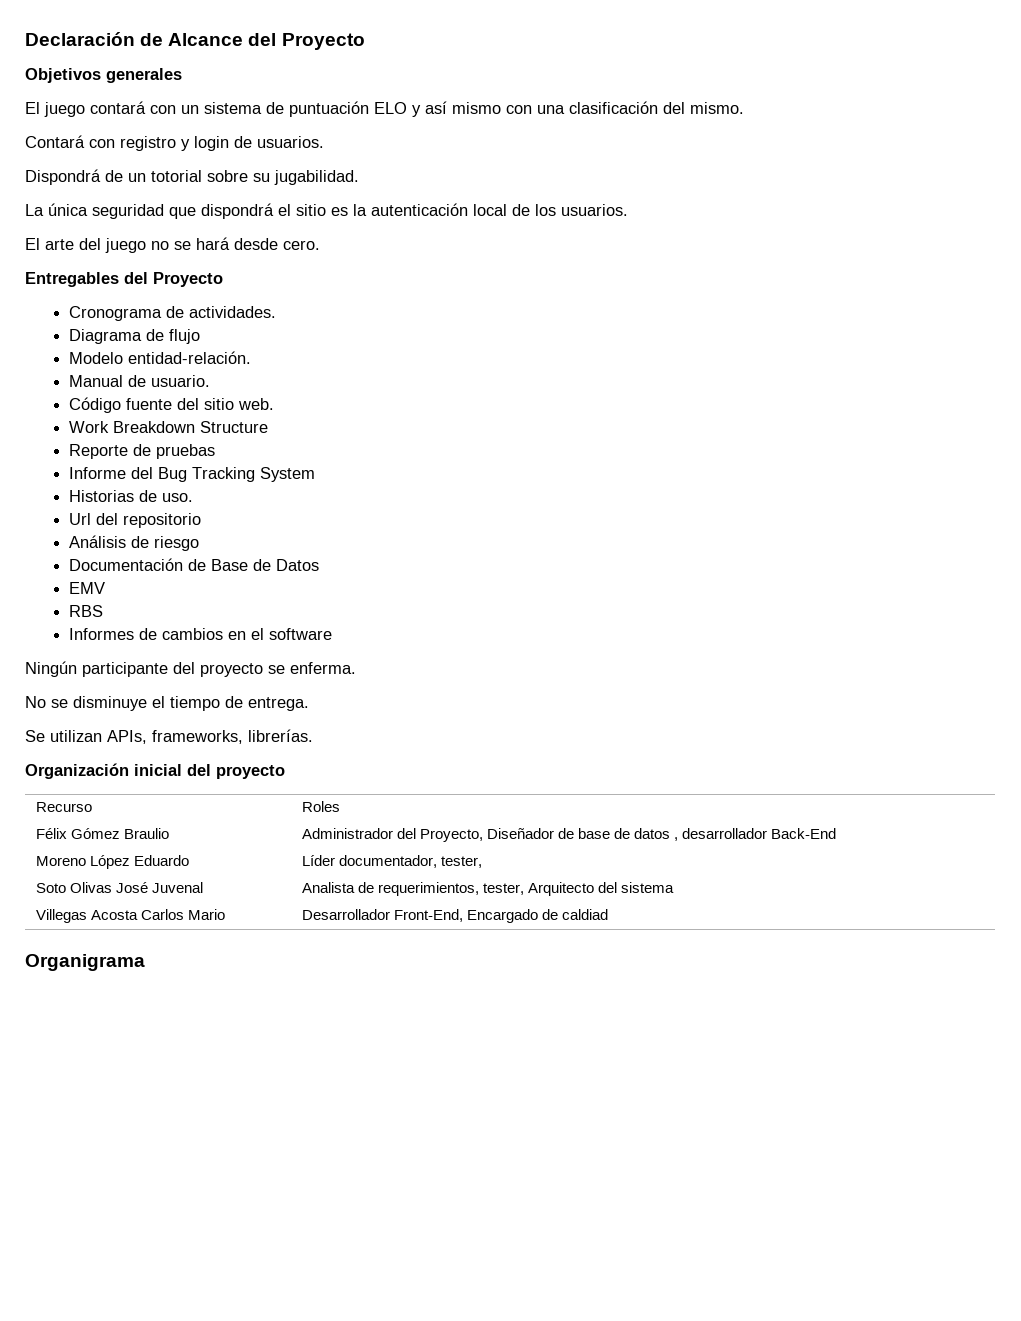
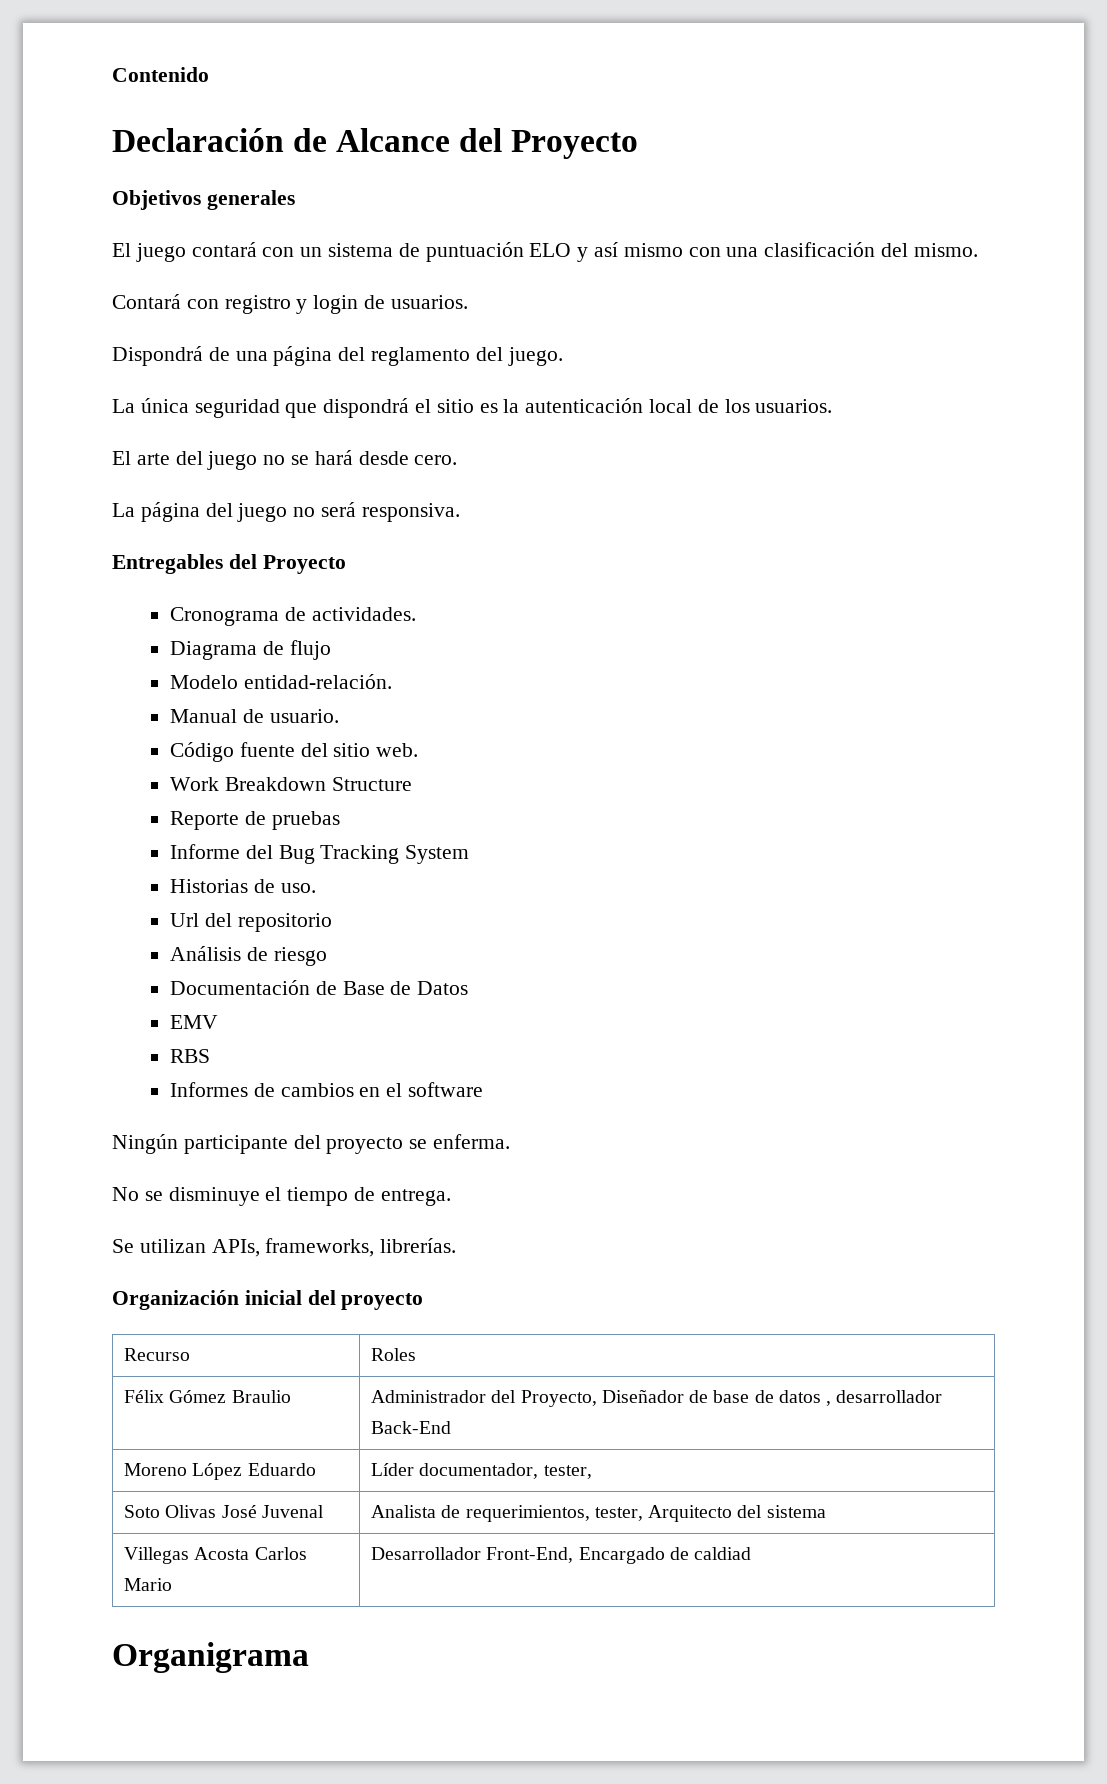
(25, 39) none -> [112,67,209,82] Contenido //
[128,170,359,185] un totorial sobre su jugabilidad. -> [235,346,563,366] una página del reglamento del juego.
(320, 245) none -> [112,502,460,522] // La página del juego no será responsiva.

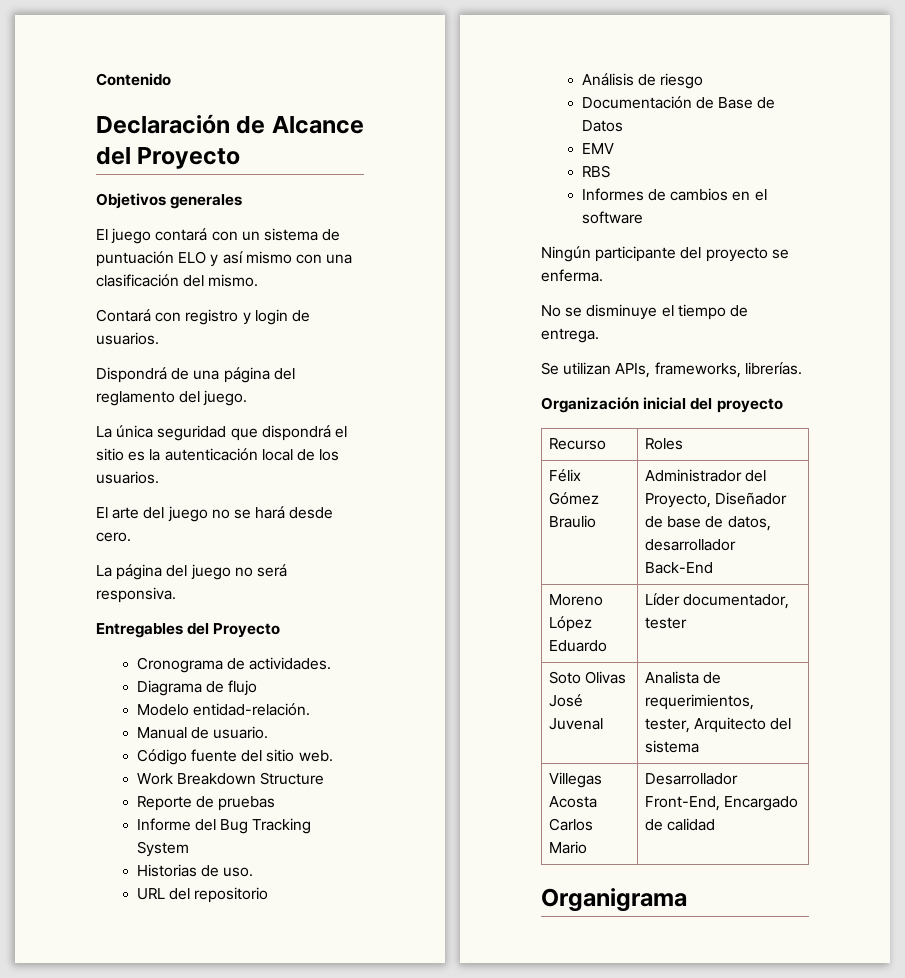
[169,913,199,927] Url -> [136,888,165,900] URL
[778,1390,832,1406] datos , -> [727,516,771,531] datos,
[543,1465,592,1479] tester, -> [645,617,688,629] tester
[694,1547,752,1560] caldiad -> [667,818,716,831] calidad

